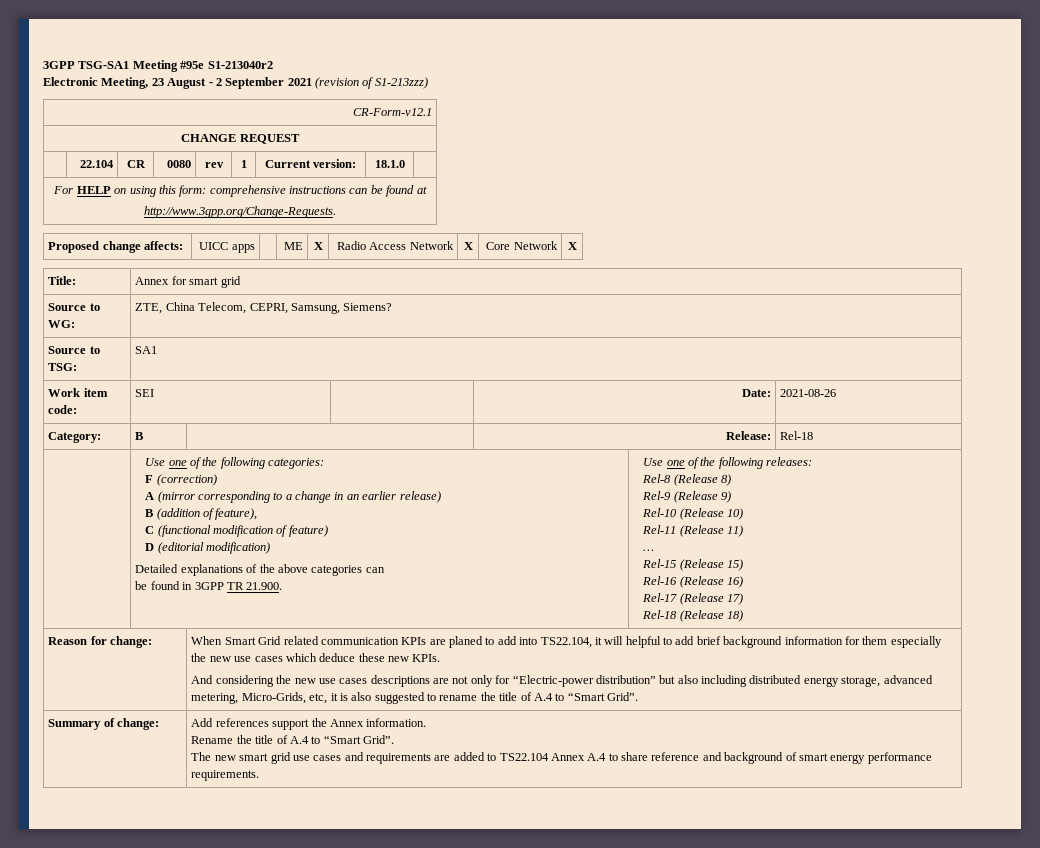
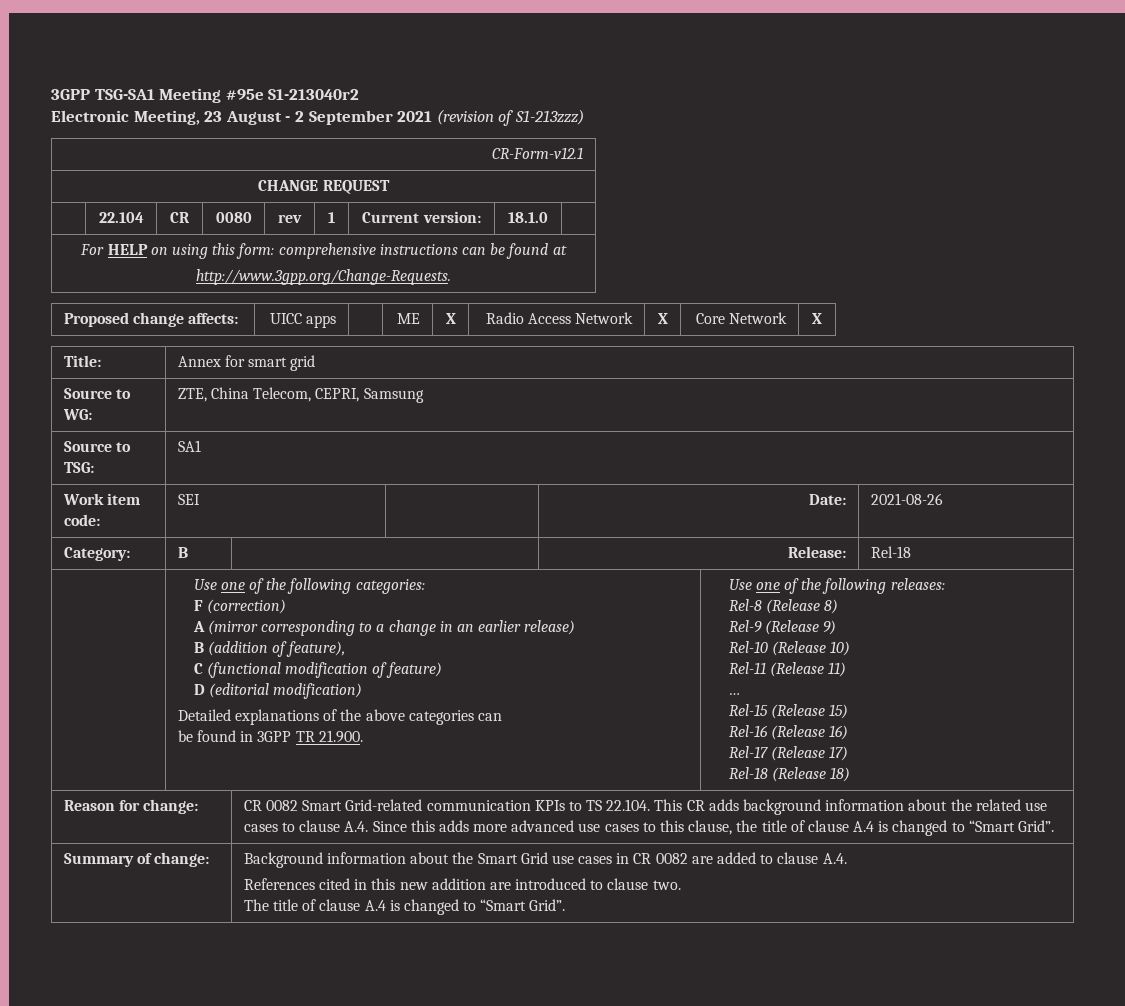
[290,303,393,314] Samsung, Siemens? -> [363,388,424,403] Samsung
[191,636,942,648] [191,653,441,662] [191,675,933,687] [191,692,553,704] When Smart Grid related communication KPIs are planed to add into TS22.104, it will helpful to add brief background information for them especially the new use cases which deduce these new KPIs. // And considering the new use cases descriptions are not only for “Electric-power distribution” but also including distributed energy storage, advanced metering, Micro-Grids, etc, it is also suggested to rename the title of A.4 -> [243,799,1047,815] [243,820,948,836] CR 0082 Smart Grid-related communication KPIs to TS 22.104. This CR adds background information about the related use cases to clause A.4. Since this adds more advanced use cases to this clause, the title of clause A.4 is changed
[191,718,427,730] [191,735,395,744] [191,752,932,764] [191,770,260,781] Add references support the Annex information. // Rename the title of A.4 to “Smart Grid”. // The new smart grid use cases and requirements are added to TS22.104 Annex A.4 to share reference and background of smart energy performance requirements. -> [243,852,847,868] [243,878,681,890] [243,899,566,915] Background information about the Smart Grid use cases in CR 0082 are added to clause A.4. // References cited in this new addition are introduced to clause two. // The title of clause A.4 is changed to “Smart Grid”.

